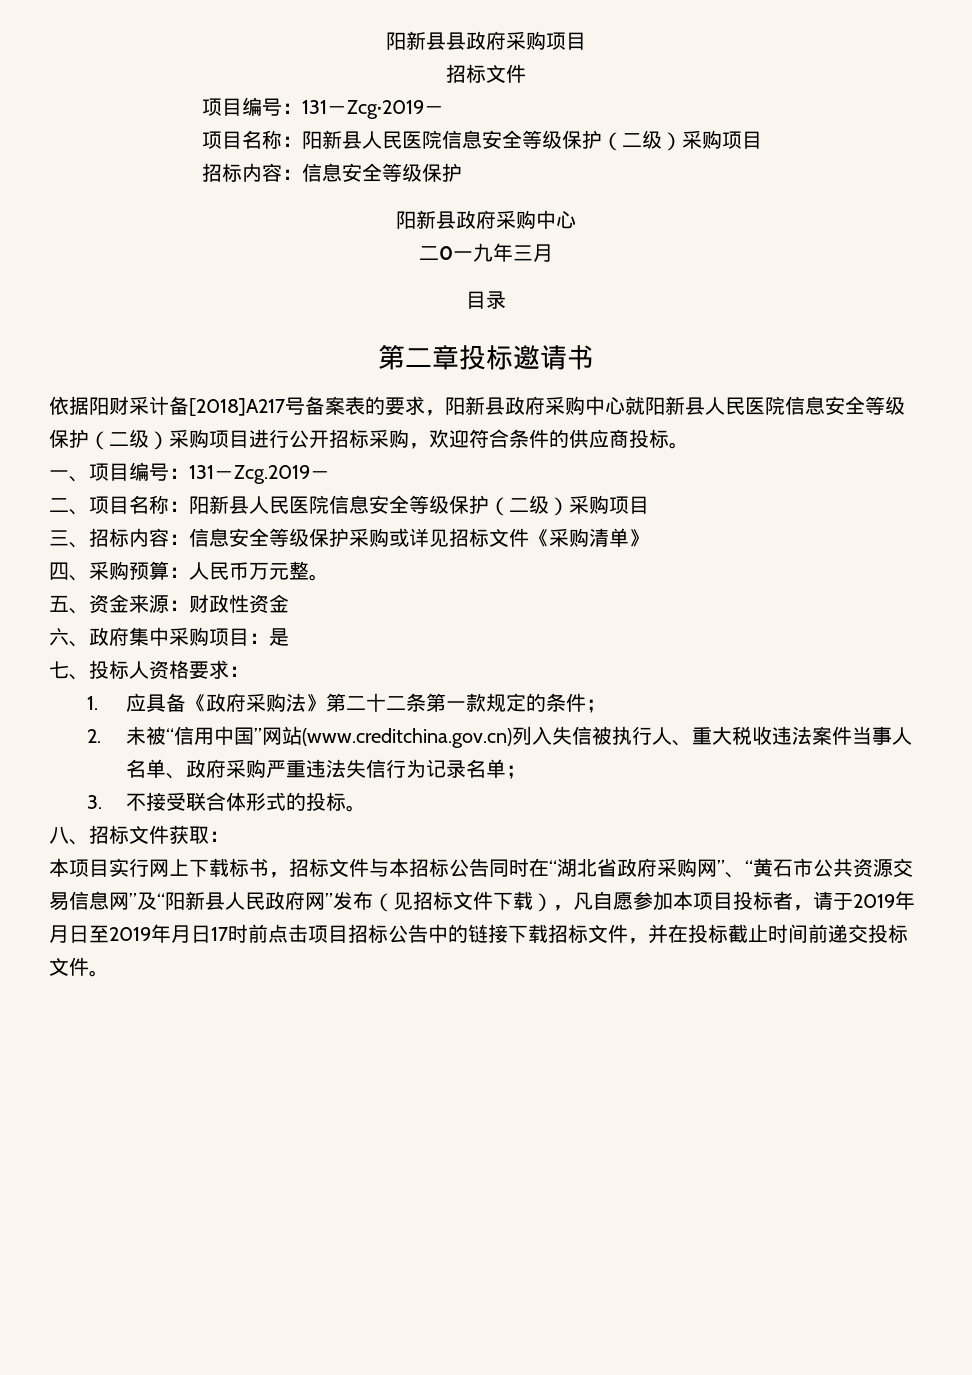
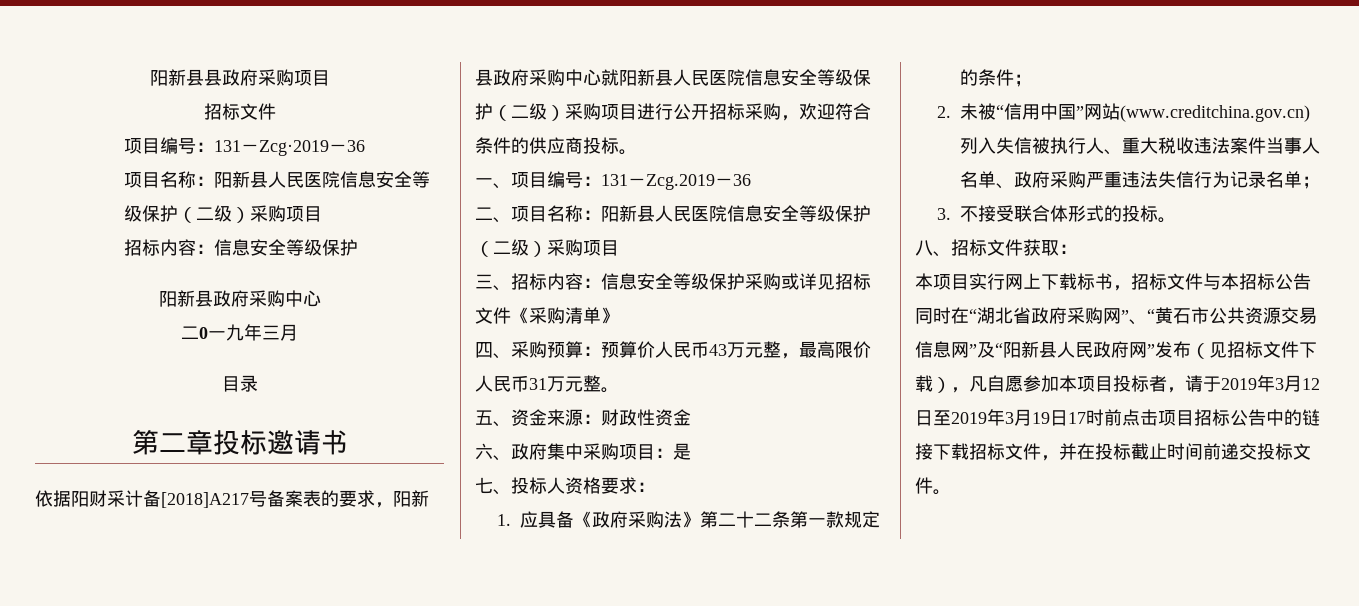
(445, 110) none -> [347,140,366,152] 36
(330, 475) none -> [733,174,751,186] 36
[189,562,249,580] 人民币 -> [601,341,871,359] [475,375,547,392] 预算价人民币43万元整，最高限价人民币31
[49,924,191,943] 月日至2019年月 -> [1275,375,1320,392] [915,409,1050,426] 3月12日至2019年3月19

